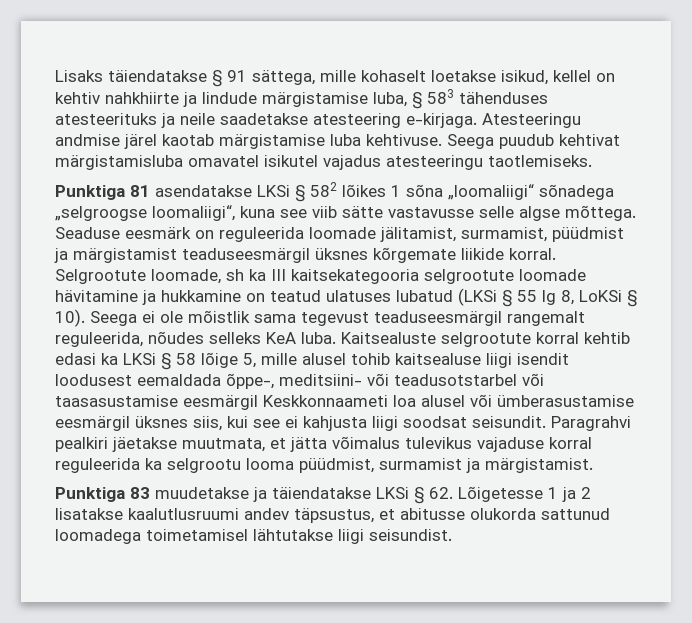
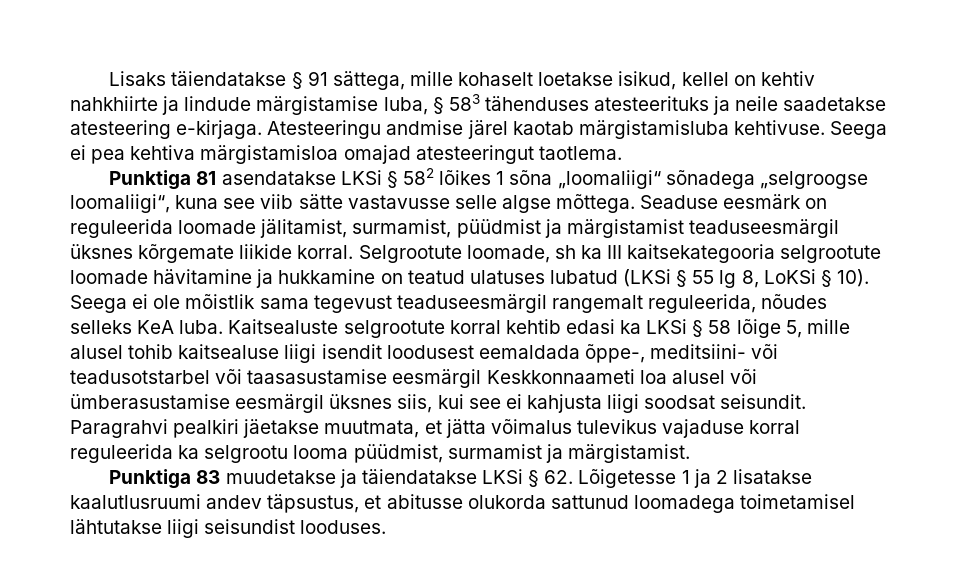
[219,134,620,149] [55,155,592,170] märgistamise luba kehtivuse. Seega puudub kehtivat märgistamisluba omavatel isikutel vajadus atesteeringu taotlemiseks. -> [578,120,888,139] [70,145,622,164] märgistamisluba kehtivuse. Seega ei pea kehtiva märgistamisloa omajad atesteeringut taotlema.
[369,529,452,541] seisundist. -> [204,519,387,534] seisundist looduses.

